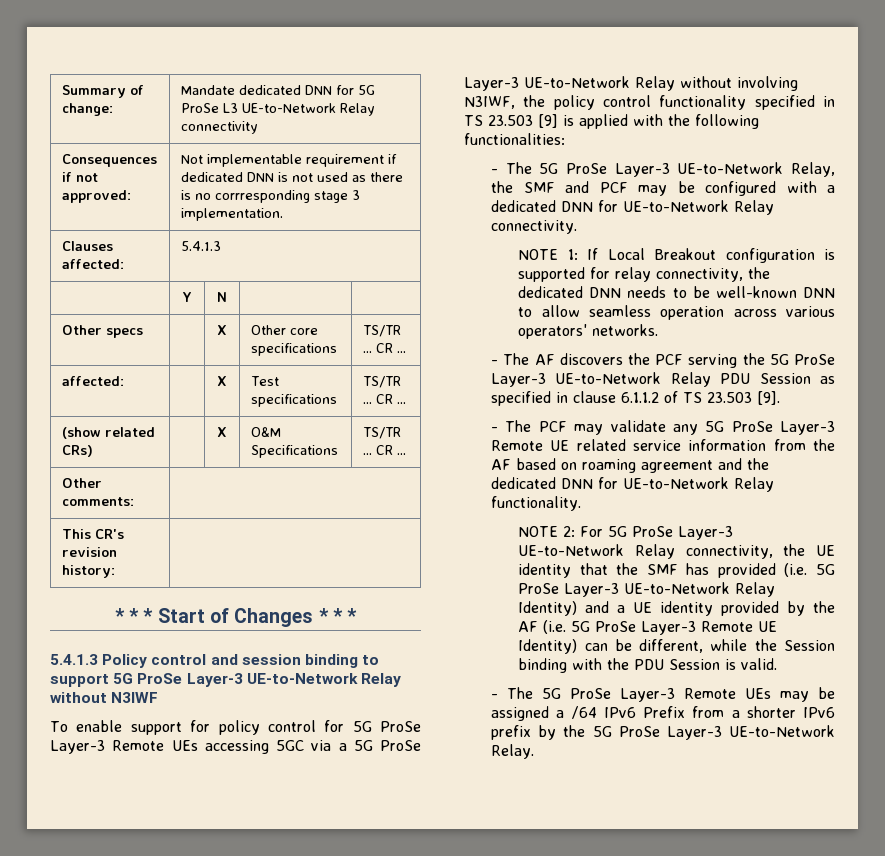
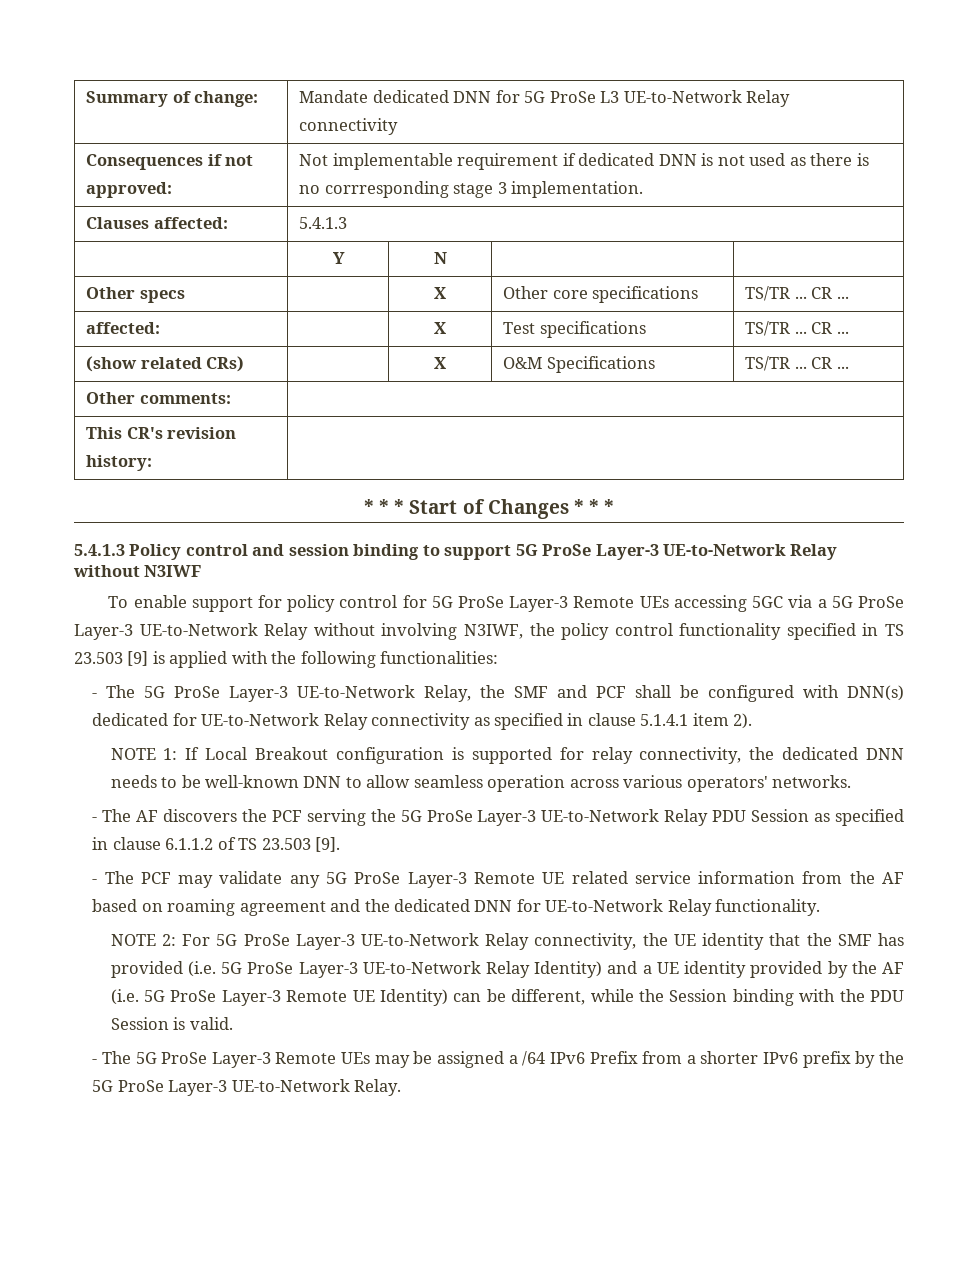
[638,185,668,196] may -> [635,685,672,698] shall
[827,185,835,193] [491,200,775,215] [491,220,578,234] a dedicated DNN for UE-to-Network Relay connectivity. -> [847,685,905,701] [92,713,753,730] DNN(s) dedicated for UE-to-Network Relay connectivity as specified in clause 5.1.4.1 item 2).

